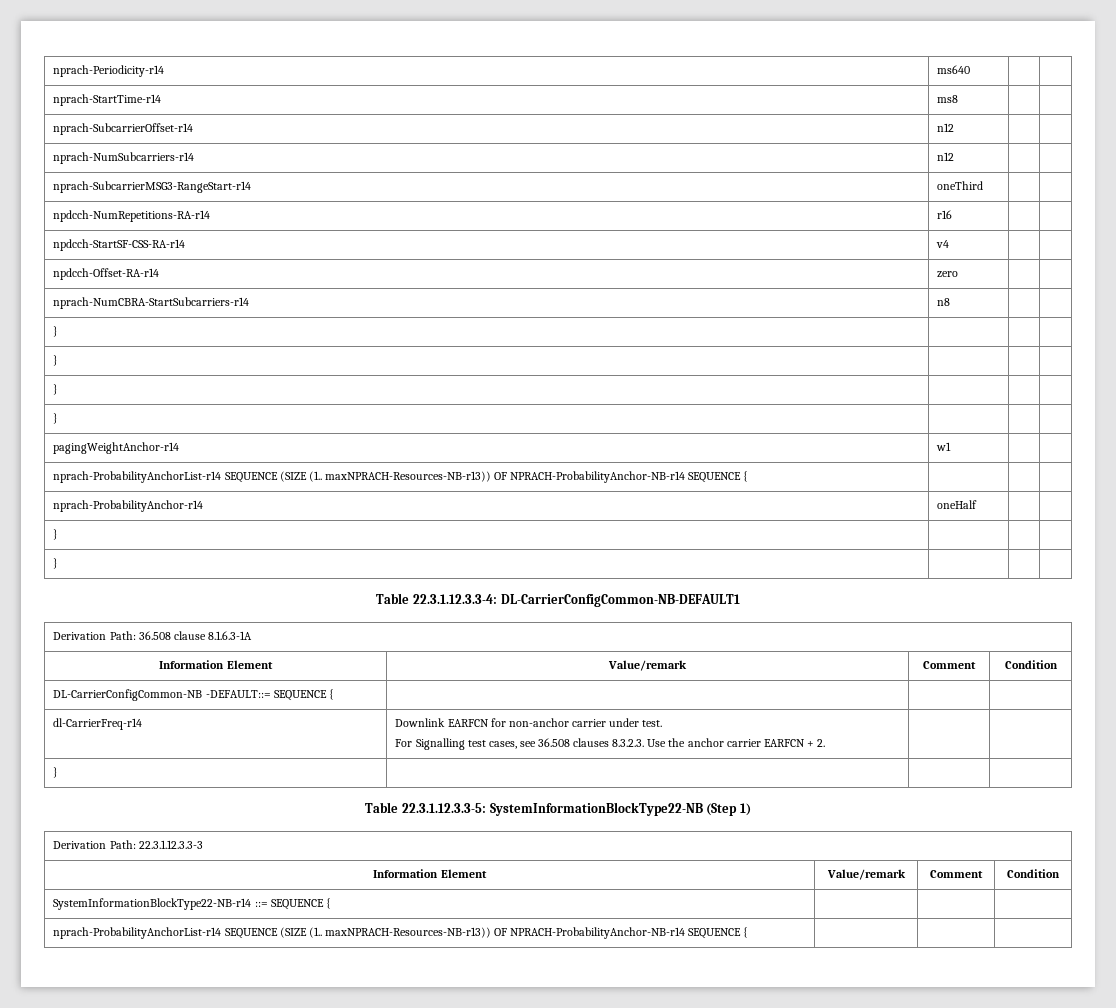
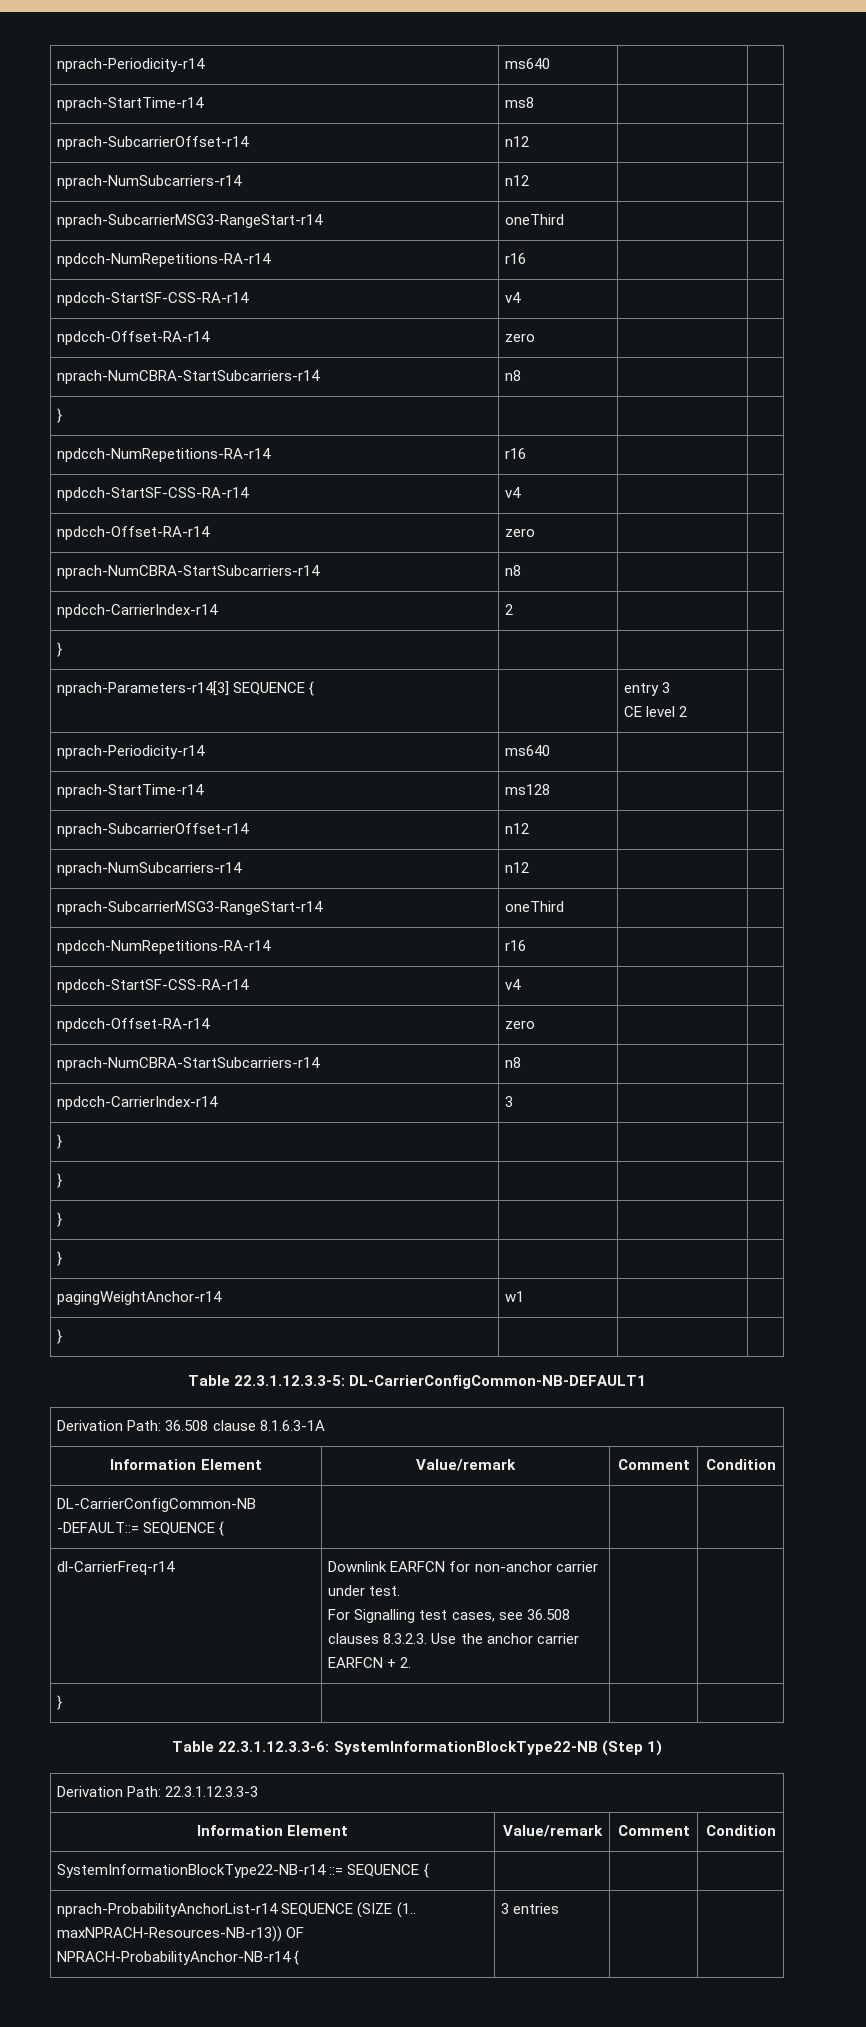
(59, 331) none -> [57,448,272,462] [505,448,527,459] [57,487,250,501] [505,487,522,498] [57,526,211,540] [505,528,536,537] [57,565,321,579] [505,565,522,576] [57,604,219,618] [505,604,514,615] [57,642,63,657] [57,681,315,696] [624,682,671,696] [624,706,688,717] [57,745,206,759] [505,745,551,756] [57,784,205,798] [505,784,551,795] [57,823,250,837] [505,823,530,834] [57,862,243,876] [505,862,530,873] [57,901,324,915] [505,901,565,912] [57,940,272,954] [505,940,527,951] [57,979,250,993] [505,979,522,990] [57,1018,211,1032] [505,1020,536,1029] [57,1057,321,1071] [505,1057,522,1068] [57,1096,219,1110] [505,1096,514,1107] [57,1134,63,1149] // npdcch-NumRepetitions-RA-r14 | r16 | | // npdcch-StartSF-CSS-RA-r14 | v4 | | // npdcch-Offset-RA-r14 | zero | | // nprach-NumCBRA-StartSubcarriers-r14 | n8 | | // npdcch-CarrierIndex-r14 | 2 | | // } | | | // nprach-Parameters-r14[3] SEQUENCE { | | entry 3 // CE level 2 | // nprach-Periodicity-r14 | ms640 | | // nprach-StartTime-r14 | ms128 | | // nprach-SubcarrierOffset-r14 | n12 | | // nprach-NumSubcarriers-r14 | n12 | | // nprach-SubcarrierMSG3-RangeStart-r14 | oneThird | | // npdcch-NumRepetitions-RA-r14 | r16 | | // npdcch-StartSF-CSS-RA-r14 | v4 | | // npdcch-Offset-RA-r14 | zero | | // nprach-NumCBRA-StartSubcarriers-r14 | n8 | | // npdcch-CarrierIndex-r14 | 3 | | // } | | |
[53,471,749,483] [53,500,204,512] [937,500,978,509] [53,529,59,540] [53,558,59,569] [376,593,497,604] // nprach-ProbabilityAnchorList-r14 SEQUENCE (SIZE (1.. maxNPRACH-Resources-NB-r13)) OF NPRACH-ProbabilityAnchor-NB-r14 SEQUENCE { | | | // nprach-ProbabilityAnchor-r14 | oneHalf | | // } | | | // } | | | // Table 22.3.1.12.3.3-4: -> [57,1329,63,1344] [187,1375,345,1386] // } | | | // Table 22.3.1.12.3.3-5:
[401,803,486,813] 22.3.1.12.3.3-5: -> [218,1741,330,1752] 22.3.1.12.3.3-6:
[688,927,749,939] SEQUENCE { | -> [294,1950,300,1965] [501,1903,560,1914] { | 3 entries

